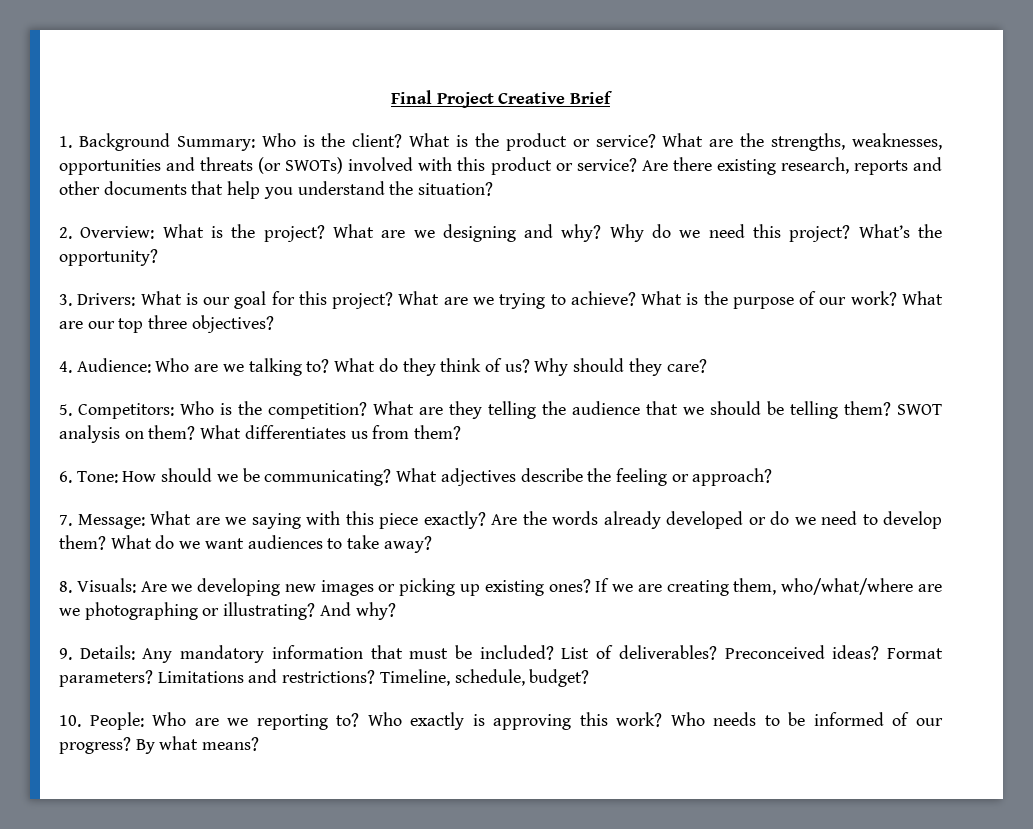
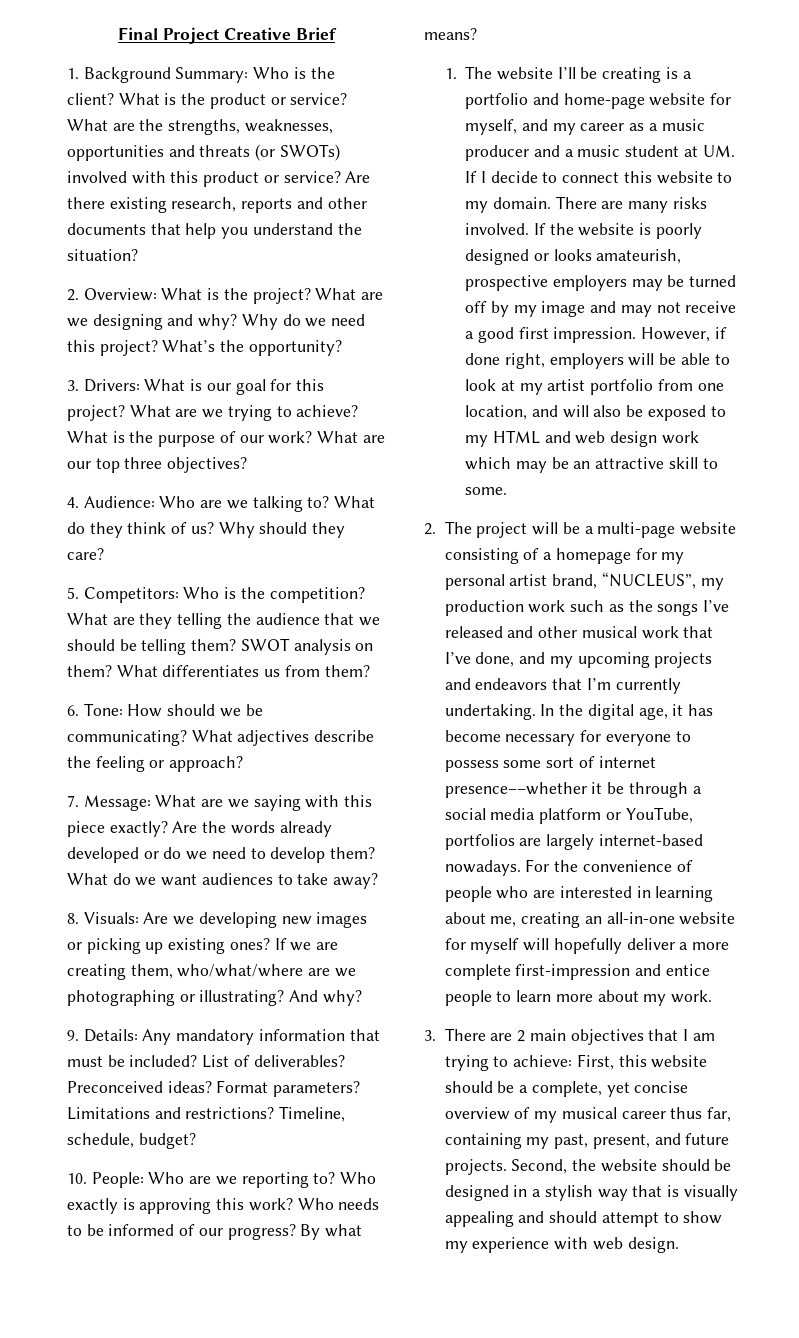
(260, 744) none -> [444,66,692,83] [465,93,732,109] [465,119,705,135] [465,145,735,161] [465,171,733,184] [465,196,707,213] [465,223,702,239] [465,249,682,265] [465,275,737,291] [465,301,737,317] [465,327,727,343] [465,353,730,369] [465,379,724,395] [465,405,726,421] [465,430,699,447] [465,457,718,473] [465,487,508,495] [424,521,737,538] [444,548,685,564] [444,572,724,590] [444,600,730,616] [444,626,714,639] [444,652,713,668] [444,678,681,694] [444,704,714,720] [444,730,691,746] [444,756,656,772] [444,782,702,798] [444,807,693,824] [444,834,703,850] [444,859,693,876] [444,886,714,902] [444,912,736,928] [444,938,730,954] [444,964,710,980] [444,990,713,1006] [424,1028,715,1045] [444,1054,708,1071] [444,1081,689,1097] [444,1107,732,1123] [444,1133,730,1149] [444,1159,732,1175] [444,1185,738,1201] [444,1211,723,1227] [444,1237,679,1253] // 1. The website I’ll be creating is a portfolio and home-page website for myself, and my career as a music producer and a music student at UM. If I decide to connect this website to my domain. There are many risks involved. If the website is poorly designed or looks amateurish, prospective employers may be turned off by my image and may not receive a good first impression. However, if done right, employers will be able to look at my artist portfolio from one location, and will also be exposed to my HTML and web design work which may be an attractive skill to some. // 2. The project will be a multi-page website consisting of a homepage for my personal artist brand, “NUCLEUS”, my production work such as the songs I’ve released and other musical work that I’ve done, and my upcoming projects and endeavors that I’m currently undertaking. In the digital age, it has become necessary for everyone to possess some sort of internet presence––whether it be through a social media platform or YouTube, portfolios are largely internet-based nowadays. For the convenience of people who are interested in learning about me, creating an all-in-one website for myself will hopefully deliver a more complete first-impression and entice people to learn more about my work. // 3. There are 2 main objectives that I am trying to achieve: First, this website should be a complete, yet concise overview of my musical career thus far, containing my past, present, and future projects. Second, the website should be designed in a stylish way that is visually appealing and should attempt to show my experience with web design.

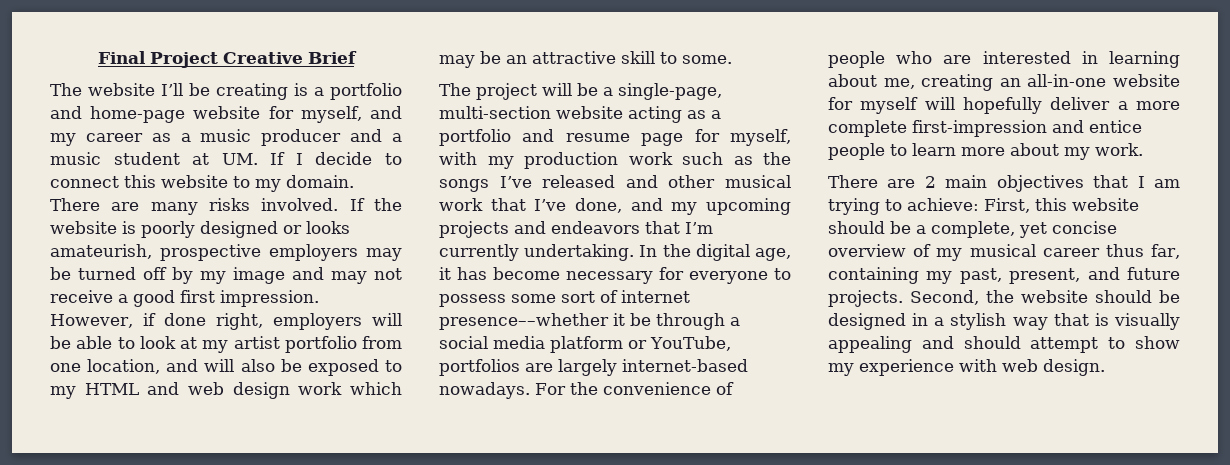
[67,67,335,83] [67,93,348,109] [67,119,333,135] [67,144,340,161] [67,171,371,187] [67,197,367,213] [67,223,362,239] [67,249,138,261] [67,288,384,304] [67,314,366,330] [67,340,342,356] [67,379,325,395] [67,405,359,421] [67,431,385,447] [67,457,248,473] [67,496,376,512] [67,522,346,538] [67,548,104,560] [67,587,365,603] [67,613,381,629] [67,638,374,655] [67,665,370,677] [67,703,263,717] [67,730,375,746] [67,756,244,772] [67,795,373,811] [67,821,332,837] [67,847,376,863] [67,873,379,889] [67,912,368,928] [67,938,339,954] [67,964,356,980] [67,990,362,1006] [67,1029,380,1045] [67,1055,345,1068] [67,1080,361,1097] [67,1106,346,1122] [67,1133,196,1149] [67,1172,377,1188] [67,1198,380,1214] [67,1224,363,1240] [424,28,477,40] [444,68,457,79] 1. Background Summary: Who is the client? What is the product or service? What are the strengths, weaknesses, opportunities and threats (or SWOTs) involved with this product or service? Are there existing research, reports and other documents that help you understand the situation? // 2. Overview: What is the project? What are we designing and why? Why do we need this project? What’s the opportunity? // 3. Drivers: What is our goal for this project? What are we trying to achieve? What is the purpose of our work? What are our top three objectives? // 4. Audience: Who are we talking to? What do they think of us? Why should they care? // 5. Competitors: Who is the competition? What are they telling the audience that we should be telling them? SWOT analysis on them? What differentiates us from them? // 6. Tone: How should we be communicating? What adjectives describe the feeling or approach? // 7. Message: What are we saying with this piece exactly? Are the words already developed or do we need to develop them? What do we want audiences to take away? // 8. Visuals: Are we developing new images or picking up existing ones? If we are creating them, who/what/where are we photographing or illustrating? And why? // 9. Details: Any mandatory information that must be included? List of deliverables? Preconceived ideas? Format parameters? Limitations and restrictions? Timeline, schedule, budget? // 10. People: Who are we reporting to? Who exactly is approving this work? Who needs to be informed of our progress? By what means? // 1. -> (357, 57) none
[424,523,436,535] 2. -> (732, 59) none
[597,522,737,538] [444,548,685,564] [444,572,696,590] multi-page website consisting of a homepage for my personal artist brand, “NUCLEUS”, -> [618,83,722,100] [439,106,721,123] [439,129,791,146] [439,152,477,165] single-page, multi-section website acting as a portfolio and resume page for myself, with
[424,1030,436,1041] 3. -> (1143, 149) none

